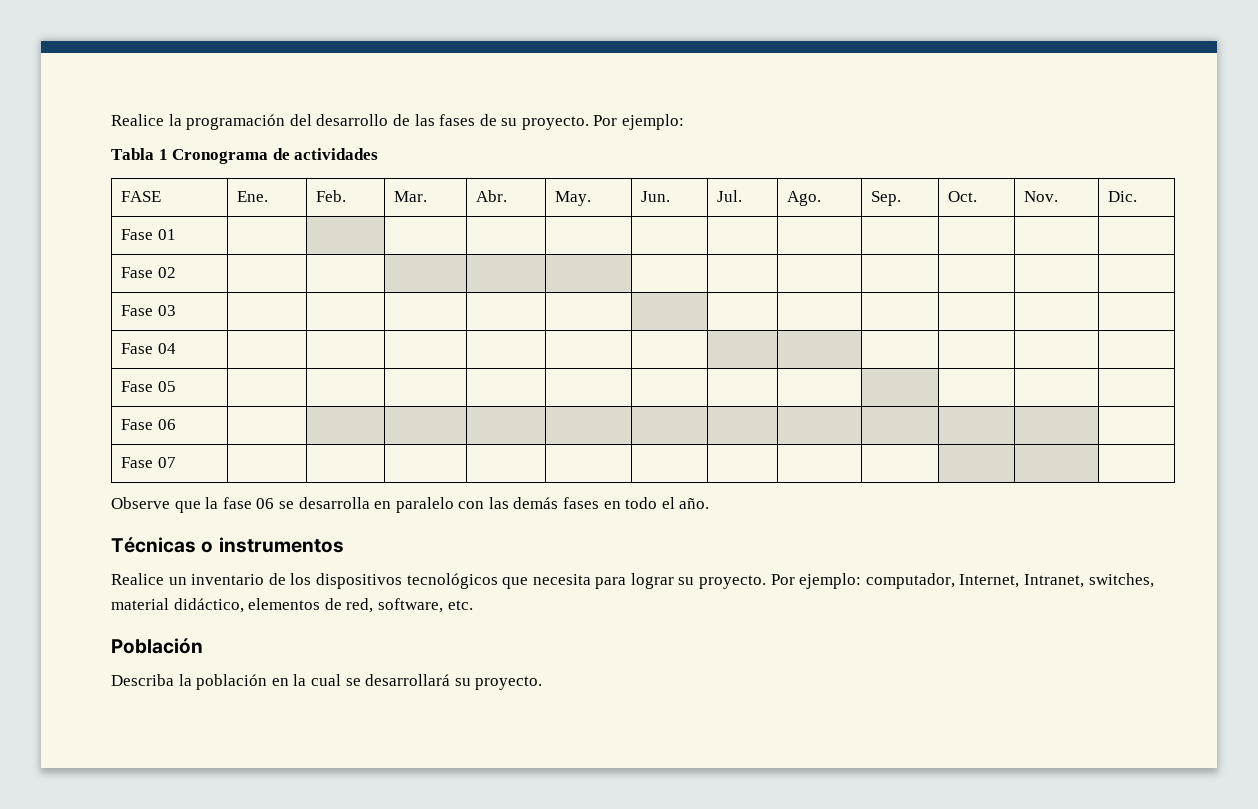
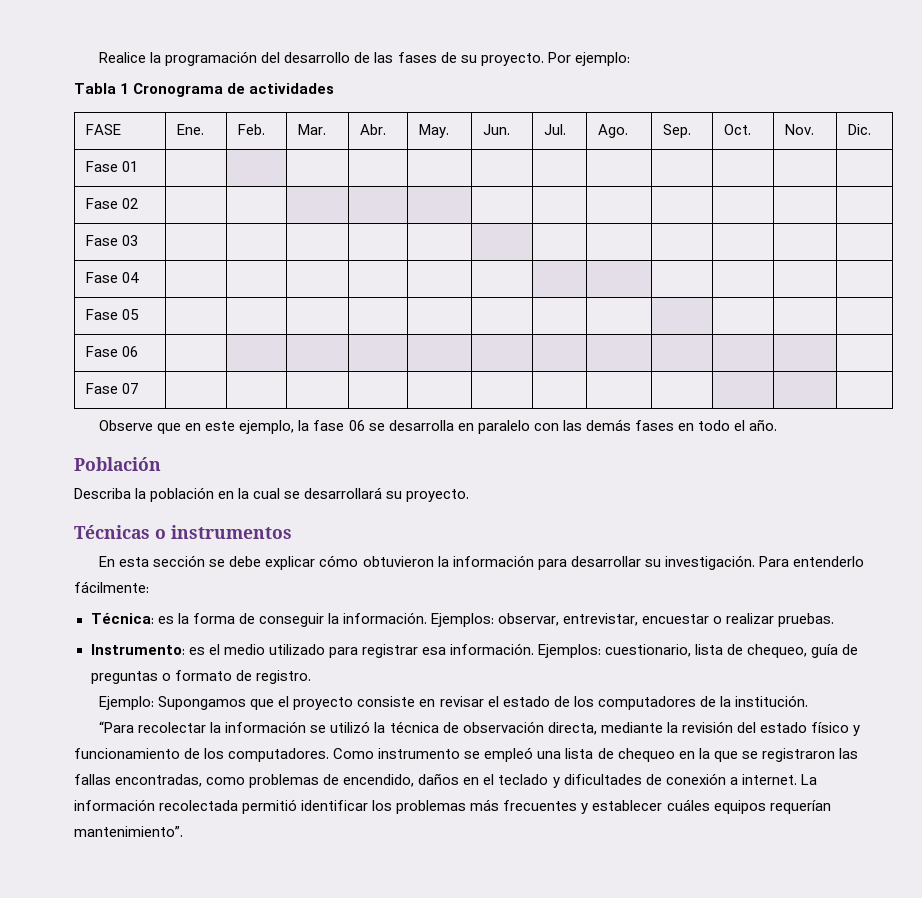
(201, 507) none -> [185,420,295,434] en este ejemplo,
[111,537,344,553] [111,573,1154,589] [111,598,473,613] // Técnicas o instrumentos // Realice un inventario de los dispositivos tecnológicos que necesita para lograr su proyecto. Por ejemplo: computador, Internet, Intranet, switches, material didáctico, elementos de red, software, etc. -> (778, 425) none
(543, 683) none -> [74,525,292,539] [99,555,864,570] [74,581,149,593] [90,612,835,627] [90,643,859,658] [90,670,311,684] [99,695,808,710] [99,721,861,736] [74,747,858,762] [74,773,817,788] [74,799,831,814] [74,826,183,837] // Técnicas o instrumentos // En esta sección se debe explicar cómo obtuvieron la información para desarrollar su investigación. Para entenderlo fácilmente: // Técnica: es la forma de conseguir la información. Ejemplos: observar, entrevistar, encuestar o realizar pruebas. // Instrumento: es el medio utilizado para registrar esa información. Ejemplos: cuestionario, lista de chequeo, guía de preguntas o formato de registro. // Ejemplo: Supongamos que el proyecto consiste en revisar el estado de los computadores de la institución. // “Para recolectar la información se utilizó la técnica de observación directa, mediante la revisión del estado físico y funcionamiento de los computadores. Como instrumento se empleó una lista de chequeo en la que se registraron las fallas encontradas, como problemas de encendido, daños en el teclado y dificultades de conexión a internet. La información recolectada permitió identificar los problemas más frecuentes y establecer cuáles equipos requerían mantenimiento”.

